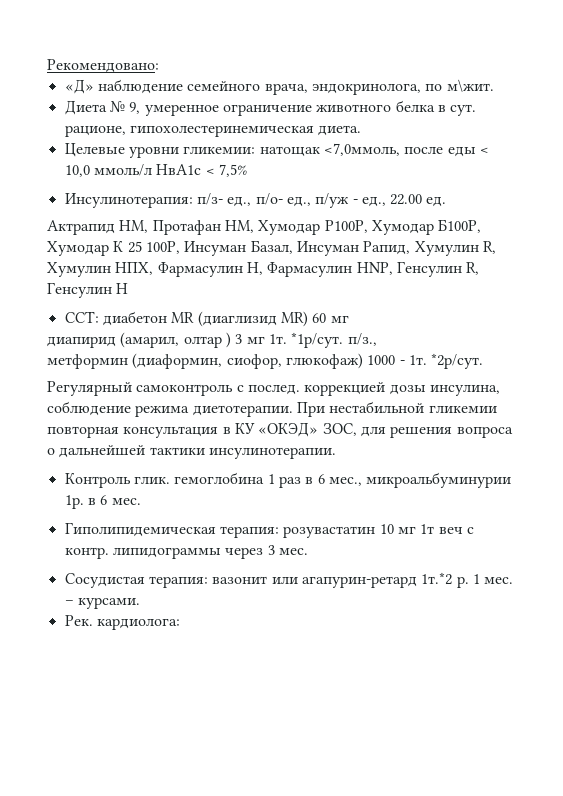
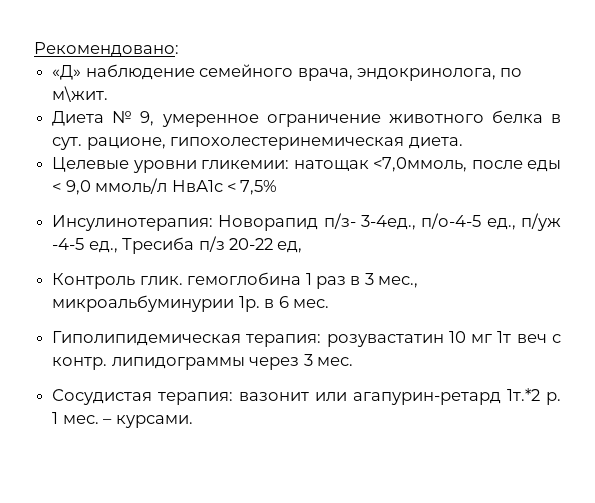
[64,165,90,177] 10,0 -> [65,180,91,195] 9,0
[196,193,447,208] [47,219,482,235] [47,240,496,256] [47,261,480,277] [47,282,129,298] [64,311,349,327] [47,332,377,348] [47,353,484,369] [47,381,500,396] [47,401,497,417] [47,422,513,438] [47,445,336,459] п/з- ед., п/о- ед., п/уж - ед., 22.00 ед. // Актрапид НМ, Протафан НМ, Хумодар Р100Р, Хумодар Б100Р, Хумодар К 25 100Р, Инсуман Базал, Инсуман Рапид, Хумулин R, Хумулин НПХ, Фармасулин Н, Фармасулин НNР, Генсулин R, Генсулин Н // ССТ: диабетон МR (диаглизид МR) 60 мг // диапирид (амарил, олтар ) 3 мг 1т. *1р/сут. п/з., // метформин (диаформин, сиофор, глюкофаж) 1000 - 1т. *2р/сут. // Регулярный самоконтроль с послед. коррекцией дозы инсулина, соблюдение режима диетотерапии. При нестабильной гликемии повторная консультация в КУ «ОКЭД» ЗОС, для решения вопроса о дальнейшей тактики инсулинотерапии. -> [218,213,561,231] [52,236,303,254] Новорапид п/з- 3-4ед., п/о-4-5 ед., п/уж -4-5 ед., Тресиба п/з 20-22 ед,
[317,474,325,484] 6 -> [364,273,374,285] 3
[64,615,180,630] // Рек. кардиолога: -> (193, 421) none

